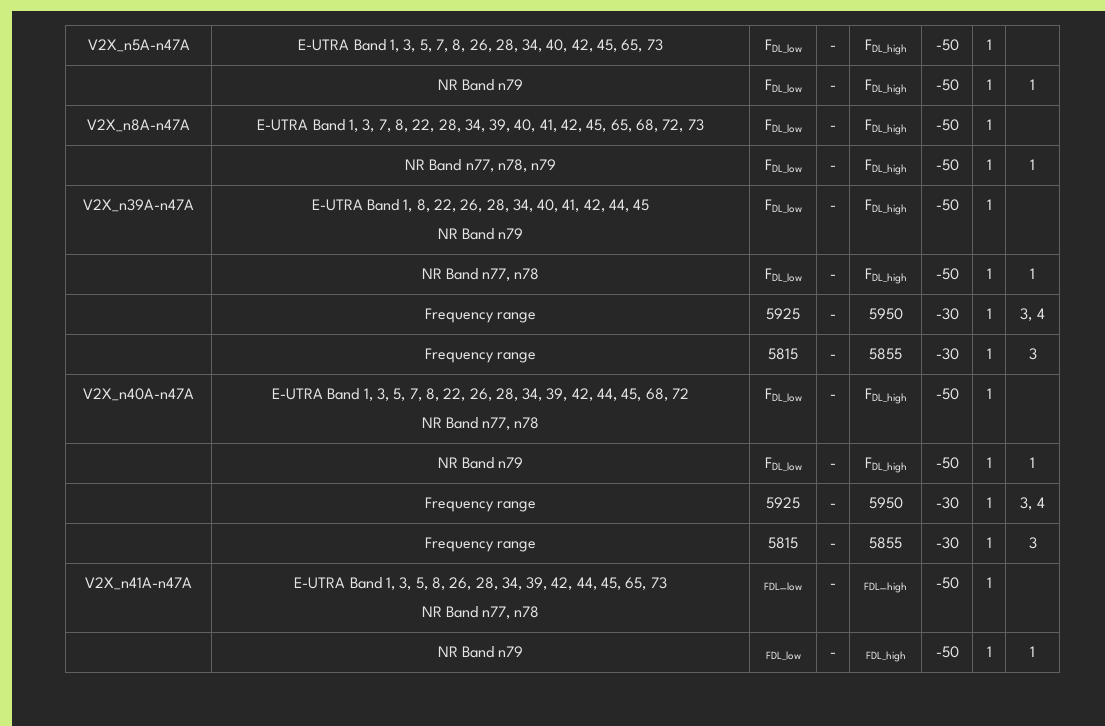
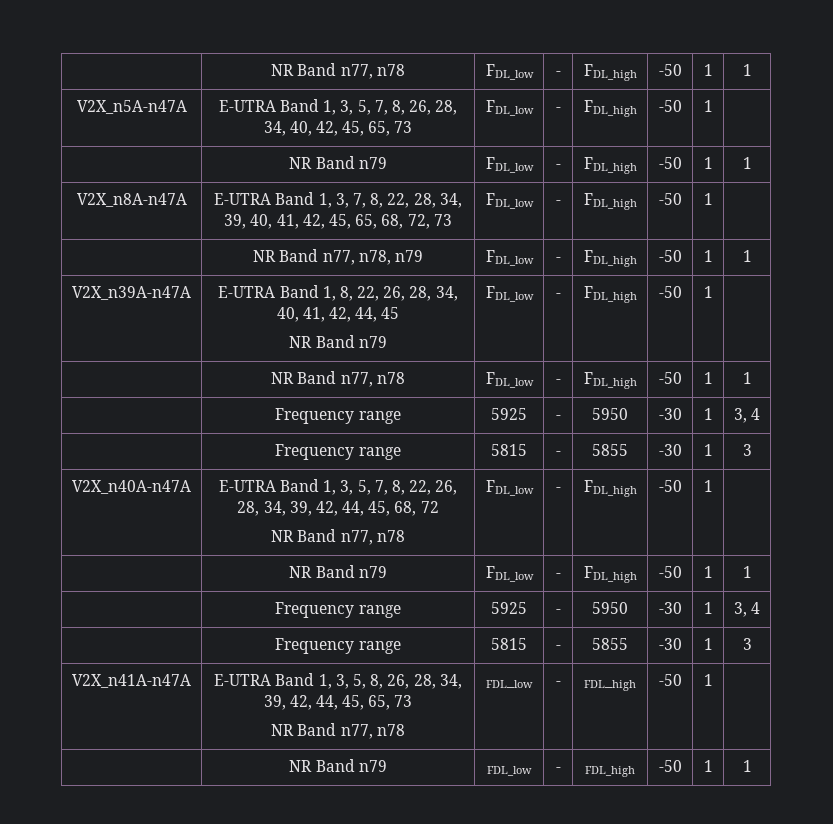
(87, 45) none -> [271,63,405,79] [485,64,534,80] [555,71,561,76] [583,64,637,81] [658,64,682,76] [703,64,713,76] [742,64,752,76] | NR Band n77, n78 | FDL_low | - | FDL_high | -50 | 1 | 1 //

